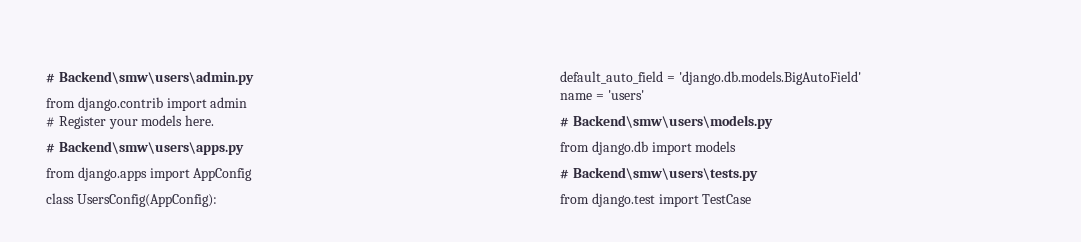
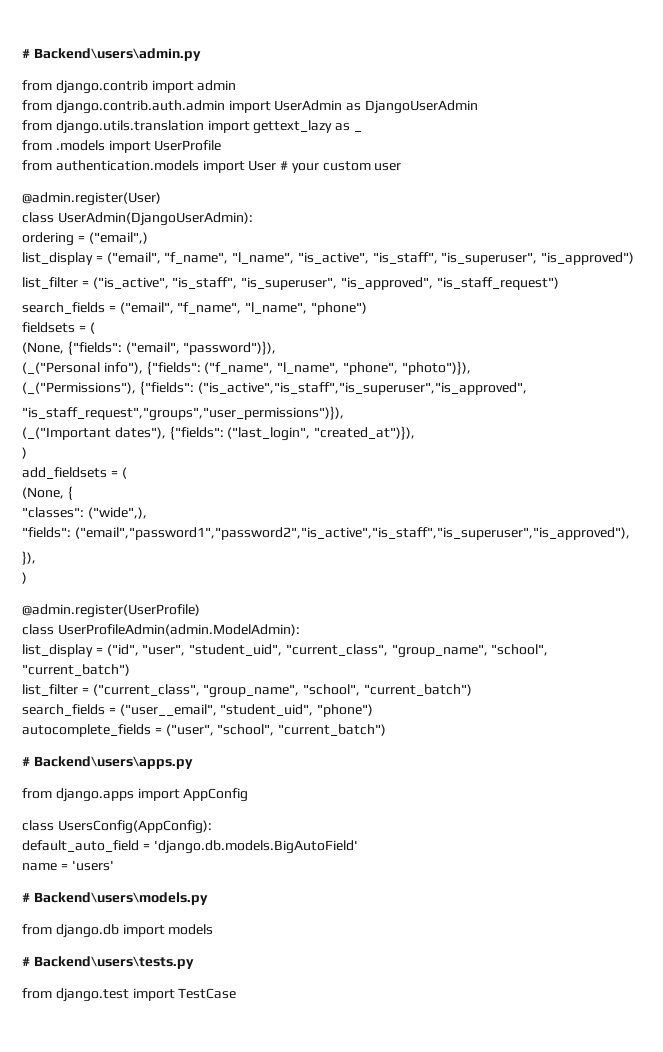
[46,71,254,85] # Backend\smw\users\admin.py -> [22,48,201,61] # Backend\users\admin.py
[46,115,215,129] [46,141,244,155] # Register your models here. // # Backend\smw\users\apps.py -> [22,100,478,114] [22,120,362,134] [22,140,222,153] [22,160,402,173] [22,192,161,206] [22,212,253,226] [22,232,148,246] [22,252,635,265] [22,277,559,290] [22,302,367,315] [22,322,95,334] [22,341,277,355] [22,361,471,375] [22,381,527,395] [22,406,344,421] [22,426,416,441] [22,447,27,459] [22,467,127,479] [22,486,73,500] [22,507,147,519] [22,527,630,540] [22,551,36,565] [22,572,27,584] [22,604,200,618] [22,624,300,636] [22,644,549,658] [22,664,130,676] [22,684,472,698] [22,704,374,717] [22,724,387,737] [22,756,193,769] from django.contrib.auth.admin import UserAdmin as DjangoUserAdmin // from django.utils.translation import gettext_lazy as _ // from .models import UserProfile // from authentication.models import User # your custom user // @admin.register(User) // class UserAdmin(DjangoUserAdmin): // ordering = ("email",) // list_display = ("email", "f_name", "l_name", "is_active", "is_staff", "is_superuser", "is_approved") // list_filter = ("is_active", "is_staff", "is_superuser", "is_approved", "is_staff_request") // search_fields = ("email", "f_name", "l_name", "phone") // fieldsets = ( // (None, {"fields": ("email", "password")}), // (_("Personal info"), {"fields": ("f_name", "l_name", "phone", "photo")}), // (_("Permissions"), {"fields": ("is_active","is_staff","is_superuser","is_approved", // "is_staff_request","groups","user_permissions")}), // (_("Important dates"), {"fields": ("last_login", "created_at")}), // ) // add_fieldsets = ( // (None, { // "classes": ("wide",), // "fields": ("email","password1","password2","is_active","is_staff","is_superuser","is_approved"), // }), // ) // @admin.register(UserProfile) // class UserProfileAdmin(admin.ModelAdmin): // list_display = ("id", "user", "student_uid", "current_class", "group_name", "school", "current_batch") // list_filter = ("current_class", "group_name", "school", "current_batch") // search_fields = ("user__email", "student_uid", "phone") // autocomplete_fields = ("user", "school", "current_batch") // # Backend\users\apps.py
[572,115,773,129] Backend\smw\users\models.py -> [33,892,208,905] Backend\users\models.py
[572,167,758,181] Backend\smw\users\tests.py -> [33,956,194,969] Backend\users\tests.py

